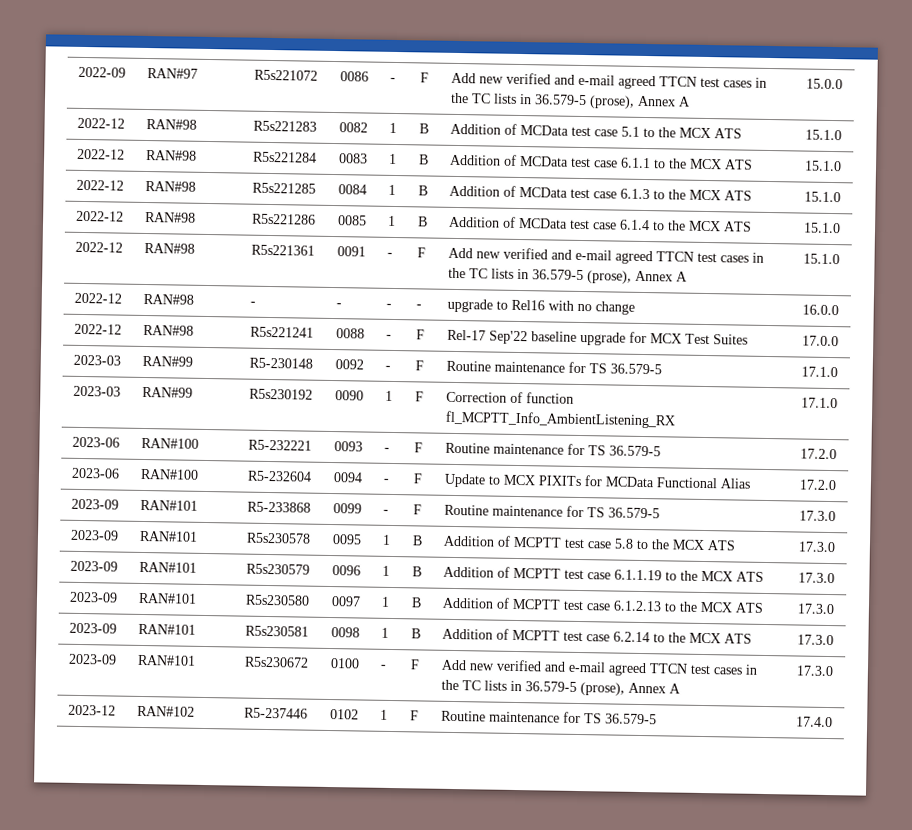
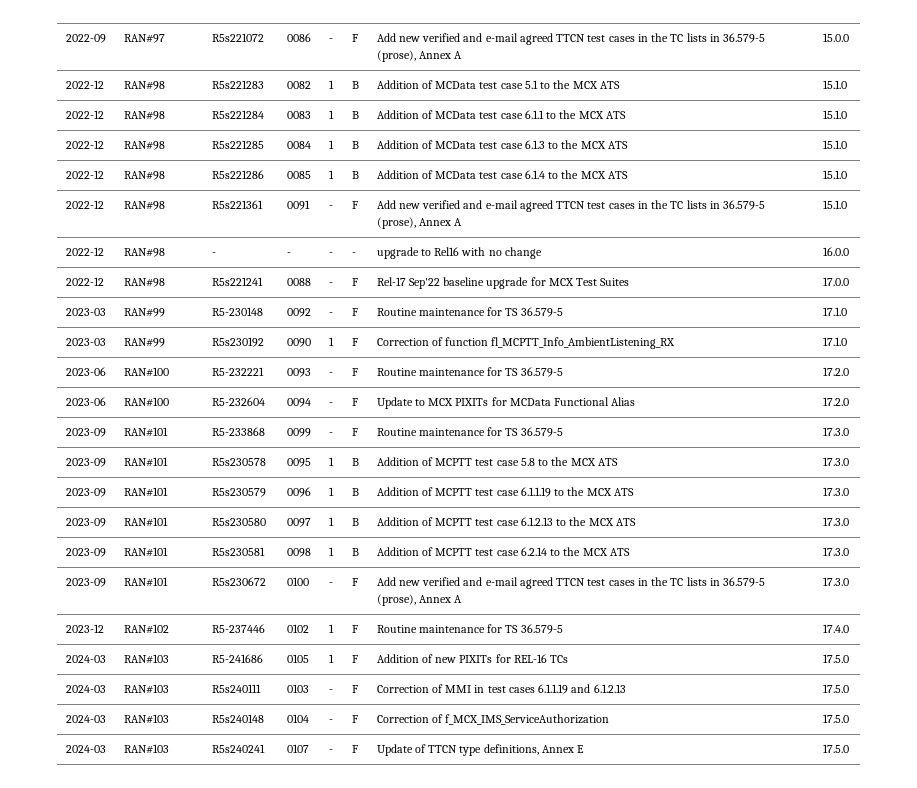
(833, 722) none -> [65,655,106,663] [123,654,169,664] [211,654,263,663] [286,654,309,663] [328,654,334,663] [351,655,358,663] [376,654,569,663] [822,654,849,663] [65,685,106,693] [123,684,169,694] [211,684,261,693] [286,684,309,693] [328,689,333,693] [351,685,358,693] [376,684,626,694] [822,684,849,693] [65,715,106,723] [123,714,169,724] [211,714,264,723] [286,714,309,723] [328,719,333,723] [351,715,358,723] [376,714,610,725] [822,714,849,723] [65,745,106,753] [123,744,169,754] [211,744,265,753] [286,744,309,753] [328,749,333,753] [351,745,358,753] [376,744,585,756] [822,744,849,753] // 2024-03 | RAN#103 | R5-241686 | 0105 | 1 | F | Addition of new PIXITs for REL-16 TCs | 17.5.0 // 2024-03 | RAN#103 | R5s240111 | 0103 | - | F | Correction of MMI in test cases 6.1.1.19 and 6.1.2.13 | 17.5.0 // 2024-03 | RAN#103 | R5s240148 | 0104 | - | F | Correction of f_MCX_IMS_ServiceAuthorization | 17.5.0 // 2024-03 | RAN#103 | R5s240241 | 0107 | - | F | Update of TTCN type definitions, Annex E | 17.5.0

